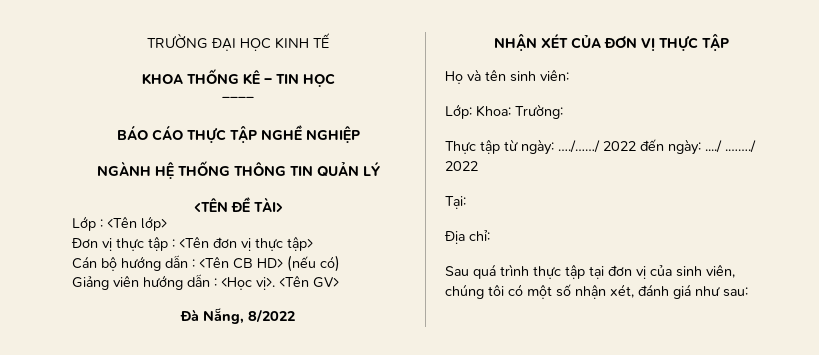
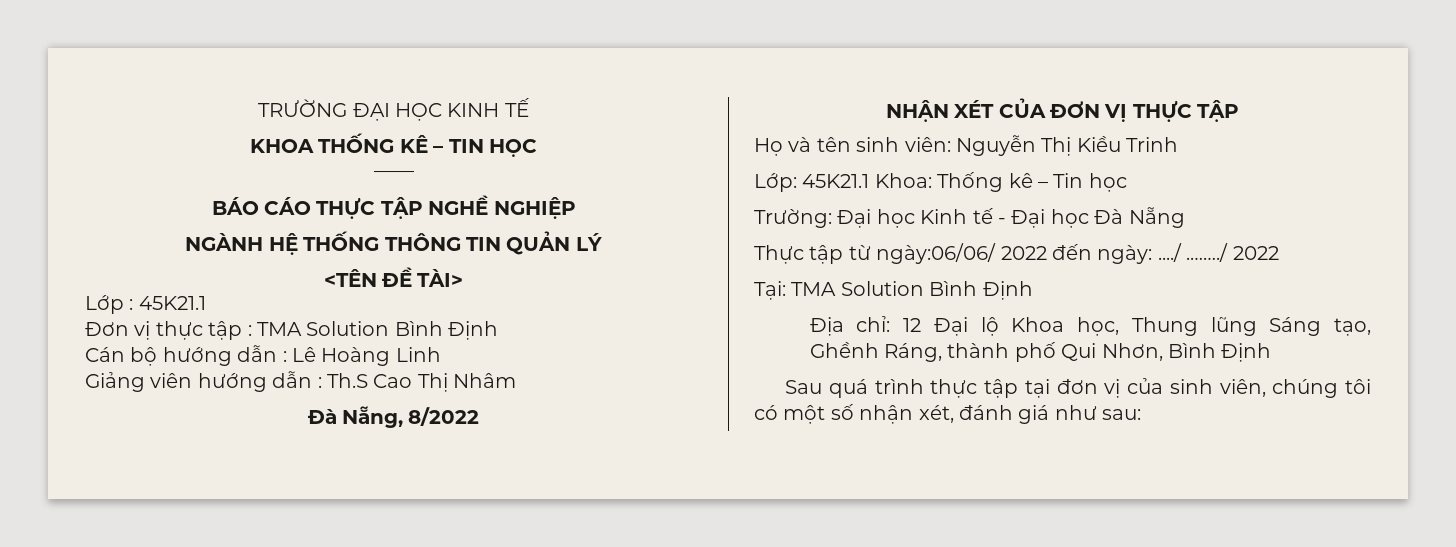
[107,216,167,231] <Tên lớp> -> [138,296,206,310] 45K21.1
[179,237,313,251] <Tên đơn vị thực tập> -> [257,321,499,340] TMA Solution Bình Định
[199,255,340,272] <Tên CB HD> (nếu có) -> [292,347,441,366] Lê Hoàng Linh
[221,276,339,290] <Học vị>. <Tên GV> -> [327,373,517,392] Th.S Cao Thị Nhâm
[445,104,563,119] // Lớp: Khoa: Trường: -> [956,135,1179,156] [754,172,1127,192] [754,207,1185,228] Nguyễn Thị Kiều Trinh // Lớp: 45K21.1 Khoa: Thống kê – Tin học // Trường: Đại học Kinh tế - Đại học Đà Nẵng
[521,139,600,155] ngày: …./……/ -> [876,243,997,264] ngày:06/06/
[444,230,490,244] // Địa chỉ: -> [791,281,1033,300] [809,316,1371,336] [809,342,1272,362] TMA Solution Bình Định // Địa chỉ: 12 Đại lộ Khoa học, Thung lũng Sáng tạo, Ghềnh Ráng, thành phố Qui Nhơn, Bình Định

